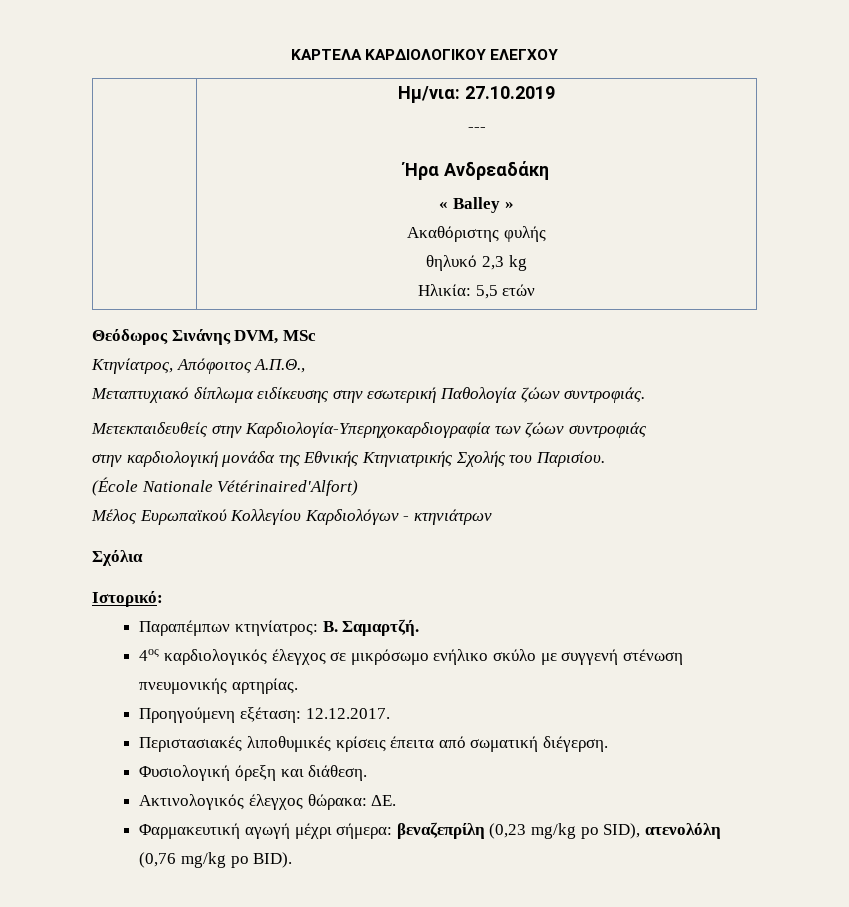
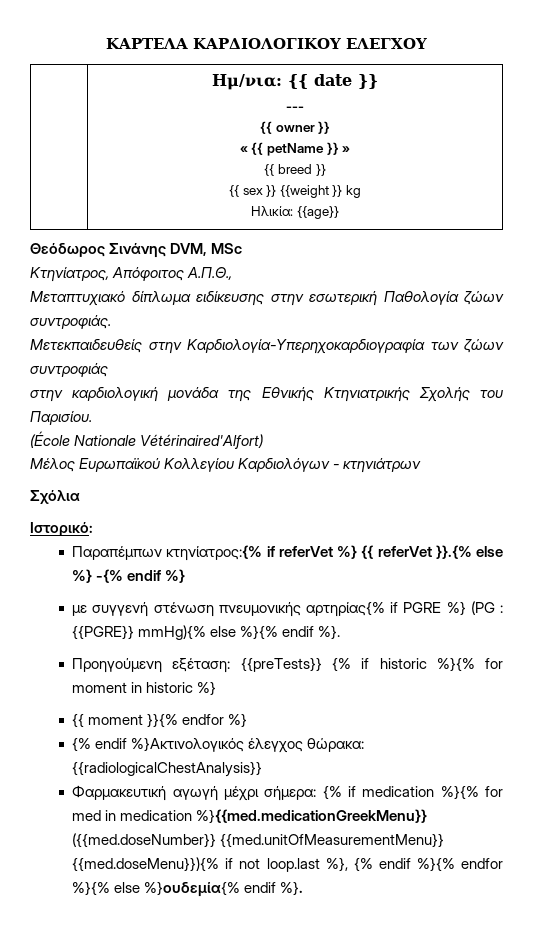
[464,86,555,99] [467,127,486,132] [401,161,549,180] [439,197,514,213] [407,226,546,242] [426,255,504,271] 27.10.2019 // --- // Ήρα Ανδρεαδάκη // « Balley » // Ακαθόριστης φυλής // θηλυκό 2,3 -> [288,74,378,89] [286,106,304,111] [259,121,331,134] [239,142,351,156] [264,164,326,176] [228,185,343,198] {{ date }} // --- // {{ owner }} // « {{ petName }} » // {{ breed }} // {{ sex }} {{weight }}
[475,284,536,299] 5,5 ετών -> [296,206,339,219] {{age}}
[235,619,420,636] [139,649,683,665] [139,678,299,694] [139,707,390,723] [139,736,609,752] [139,765,368,781] [139,794,245,810] κτηνίατρος: Β. Σαμαρτζή. // 4ος καρδιολογικός έλεγχος σε μικρόσωμο ενήλικο σκύλο με συγγενή στένωση πνευμονικής αρτηρίας. // Προηγούμενη εξέταση: 12.12.2017. // Περιστασιακές λιποθυμικές κρίσεις έπειτα από σωματική διέγερση. // Φυσιολογική όρεξη και διάθεση. // Ακτινολογικός -> [166,545,504,561] [72,569,186,583] [72,601,503,617] [72,625,341,640] [72,657,503,673] [72,681,217,696] [72,713,248,728] [72,737,245,752] κτηνίατρος:{% if referVet %} {{ referVet }}.{% else %} -{% endif %} // με συγγενή στένωση πνευμονικής αρτηρίας{% if PGRE %} (PG : {{PGRE}} mmHg){% else %}{% endif %}. // Προηγούμενη εξέταση: {{preTests}} {% if historic %}{% for moment in historic %} // {{ moment }}{% endfor %} // {% endif %}Ακτινολογικός
[371,795,397,806] ΔΕ. -> [72,761,263,777] {{radiologicalChestAnalysis}}
[396,822,721,839] [139,852,293,868] βεναζεπρίλη (0,23 mg/kg po SID), ατενολόλη (0,76 mg/kg po BID). -> [322,785,504,800] [72,809,428,824] [72,833,445,848] [72,857,504,872] [72,881,304,897] {% if medication %}{% for med in medication %}{{med.medicationGreekMenu}} ({{med.doseNumber}} {{med.unitOfMeasurementMenu}} {{med.doseMenu}}){% if not loop.last %}, {% endif %}{% endfor %}{% else %}ουδεμία{% endif %}.

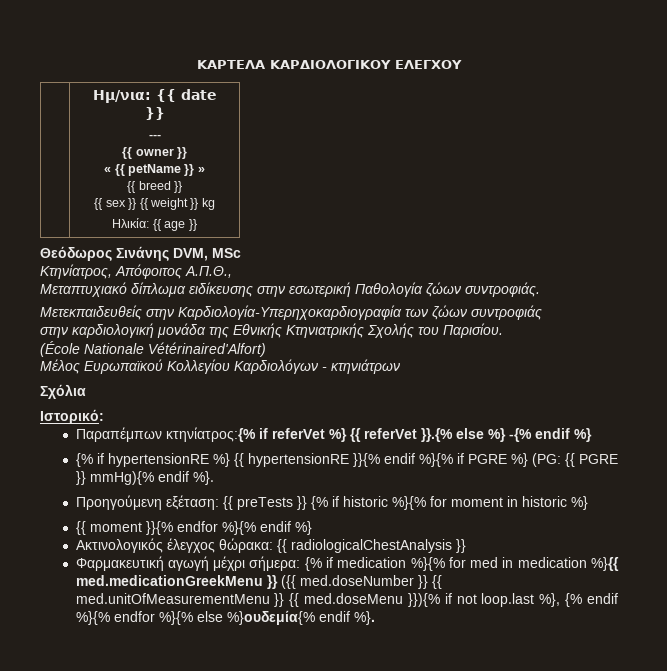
[279,185,329,198] {{weight -> [139,198,188,210] {{ weight
[296,206,339,219] {{age}} -> [152,219,197,231] {{ age }}
[72,601,503,617] [72,625,279,640] με συγγενή στένωση πνευμονικής αρτηρίας{% if PGRE %} (PG : {{PGRE}} mmHg){% else %}{% -> [75,453,619,467] [75,471,154,485] {% if hypertensionRE %} {{ hypertensionRE }}{% endif %}{% if PGRE %} (PG: {{ PGRE }} mmHg){%
[240,657,322,672] {{preTests}} -> [222,496,307,510] {{ preTests }}
[228,713,248,728] [72,737,365,753] [72,761,263,777] %} // {% endif %}Ακτινολογικός έλεγχος θώρακα: {{radiologicalChestAnalysis}} -> [221,521,312,535] [75,538,466,553] %}{% endif %} // Ακτινολογικός έλεγχος θώρακα: {{ radiologicalChestAnalysis }}
[196,809,428,824] [72,833,445,848] [72,857,220,872] %}{{med.medicationGreekMenu}} ({{med.doseNumber}} {{med.unitOfMeasurementMenu}} {{med.doseMenu}}){% -> [591,557,620,571] [75,575,442,589] [75,593,440,607] %}{{ med.medicationGreekMenu }} ({{ med.doseNumber }} {{ med.unitOfMeasurementMenu }} {{ med.doseMenu }}){%

